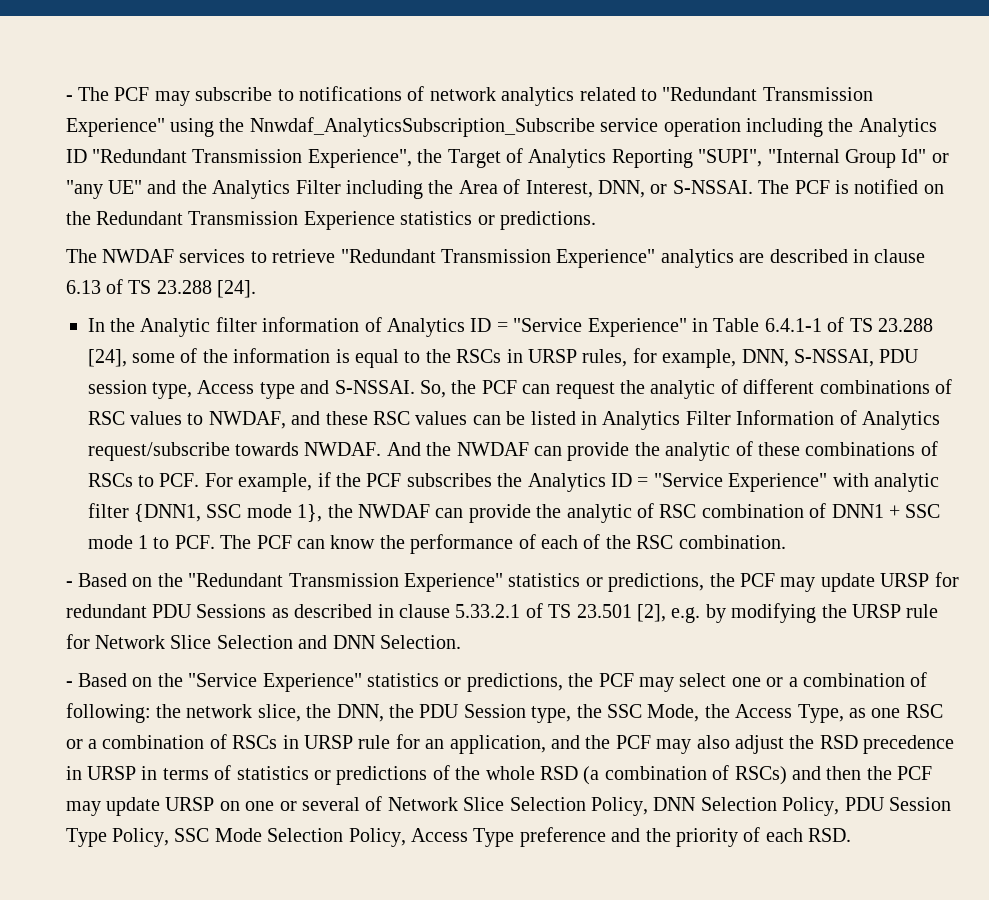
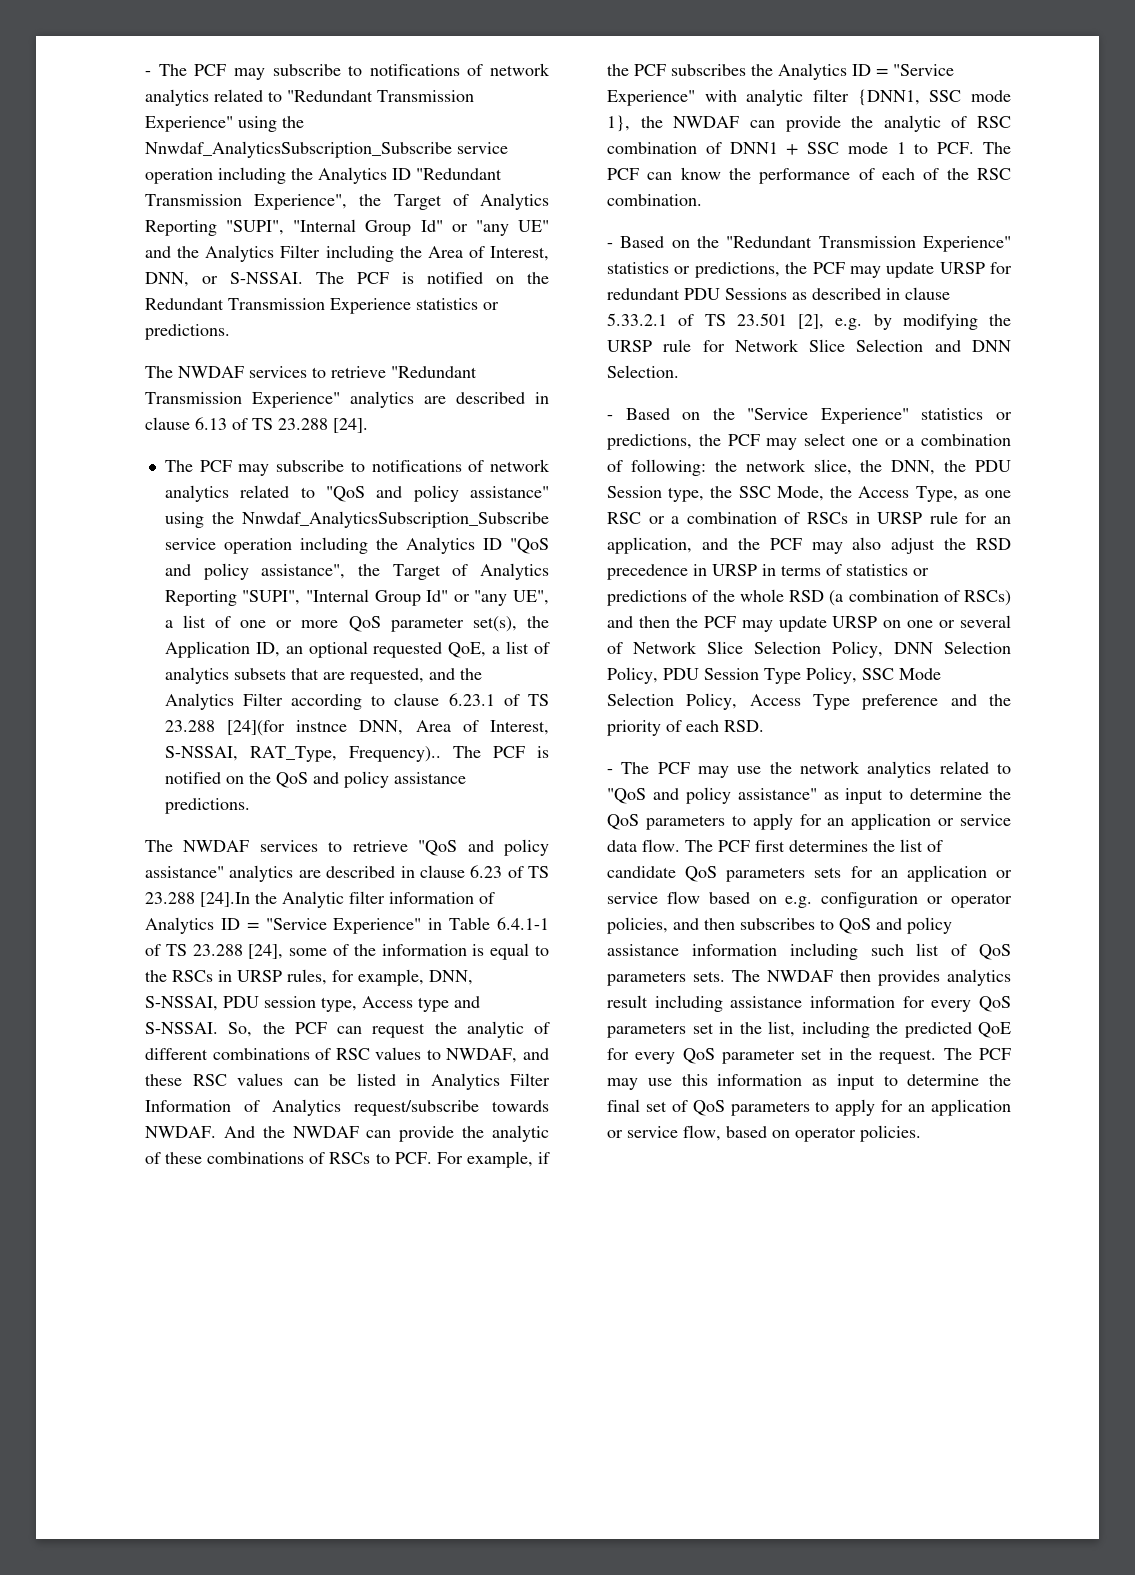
[87,318,105,332] In -> [164,459,550,476] [164,485,549,502] [164,511,549,528] [164,537,549,554] [164,563,549,580] [164,589,549,606] [164,615,549,632] [164,641,551,658] [164,667,482,684] [164,693,549,710] [164,720,549,736] [164,746,549,762] [164,771,466,788] [164,798,250,814] [145,839,549,856] [145,865,549,882] [145,892,251,907] The PCF may subscribe to notifications of network analytics related to "QoS and policy assistance" using the Nnwdaf_AnalyticsSubscription_Subscribe service operation including the Analytics ID "QoS and policy assistance", the Target of Analytics Reporting "SUPI", "Internal Group Id" or "any UE", a list of one or more QoS parameter set(s), the Application ID, an optional requested QoE, a list of analytics subsets that are requested, and the Analytics Filter according to clause 6.23.1 of TS 23.288 [24](for instnce DNN, Area of Interest, S-NSSAI, RAT_Type, Frequency).. The PCF is notified on the QoS and policy assistance predictions. // The NWDAF services to retrieve "QoS and policy assistance" analytics are described in clause 6.23 of TS 23.288 [24].In
(852, 835) none -> [607,761,1011,778] [607,787,1011,804] [607,813,1011,830] [607,839,944,852] [607,865,1012,882] [607,891,1012,908] [607,917,953,934] [607,943,1011,960] [607,969,1011,986] [607,995,1011,1012] [607,1021,1011,1038] [607,1048,1011,1064] [607,1074,1011,1090] [607,1099,1011,1116] [607,1125,922,1142] // - The PCF may use the network analytics related to "QoS and policy assistance" as input to determine the QoS parameters to apply for an application or service data flow. The PCF first determines the list of candidate QoS parameters sets for an application or service flow based on e.g. configuration or operator policies, and then subscribes to QoS and policy assistance information including such list of QoS parameters sets. The NWDAF then provides analytics result including assistance information for every QoS parameters set in the list, including the predicted QoE for every QoS parameter set in the request. The PCF may use this information as input to determine the final set of QoS parameters to apply for an application or service flow, based on operator policies.

